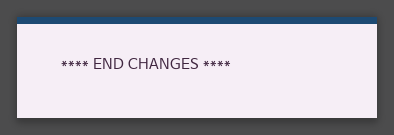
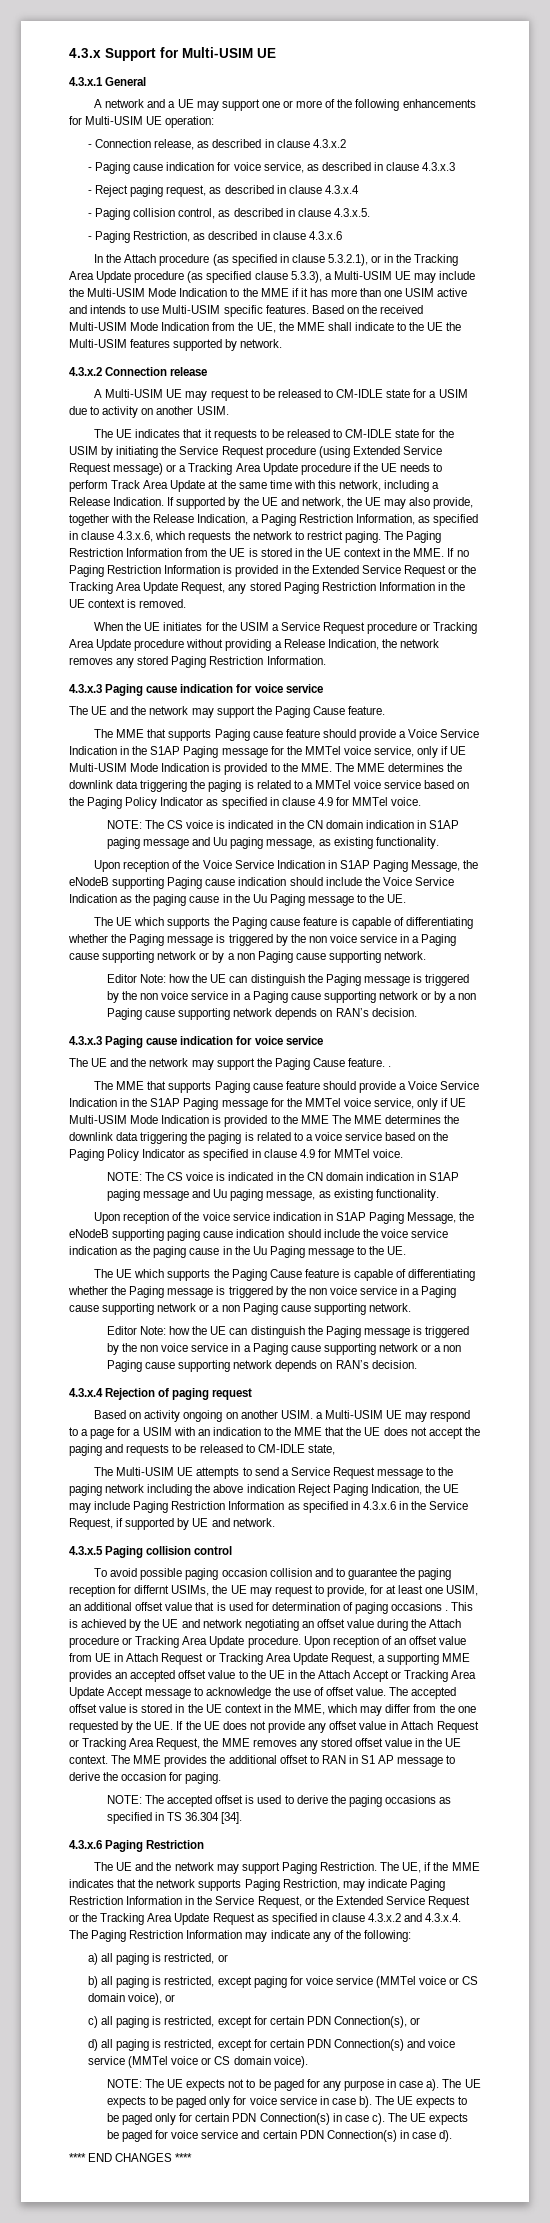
(61, 64) none -> [69,47,276,61] [69,77,147,86] [94,99,476,111] [69,116,215,128] [87,139,346,150] [87,162,456,174] [87,185,359,197] [87,208,370,220] [87,231,342,243] [94,254,459,266] [69,271,476,283] [69,288,468,297] [69,305,424,317] [69,322,462,333] [69,339,283,351] [69,367,208,376] [94,389,468,401] [69,406,229,418] [94,429,454,441] [69,446,442,458] [69,463,443,475] [69,480,440,492] [69,497,474,509] [69,514,479,526] [69,531,442,543] [69,548,469,557] [69,565,477,577] [69,582,466,594] [69,599,187,608] [94,622,478,634] [69,639,439,651] [69,656,326,668] [69,684,323,696] [69,706,386,718] [94,729,480,741] [69,746,467,758] [69,763,463,775] [69,780,470,792] [69,797,422,809] [106,820,460,829] [106,837,439,849] [94,860,479,872] [69,877,454,889] [69,894,407,906] [94,917,474,929] [68,934,457,946] [69,951,427,963] [106,974,470,986] [106,991,477,1003] [106,1008,417,1020] [69,1036,323,1048] [69,1058,392,1070] [94,1081,480,1093] [69,1098,467,1110] [69,1115,460,1127] [69,1132,449,1144] [69,1149,404,1161] [106,1172,460,1181] [106,1189,439,1201] [94,1212,475,1224] [69,1229,448,1241] [69,1246,407,1258] [94,1269,476,1281] [68,1286,457,1298] [69,1303,411,1315] [106,1326,470,1338] [106,1343,462,1355] [106,1360,417,1372] [69,1388,253,1400] [94,1410,471,1422] [69,1427,480,1439] [69,1444,335,1456] [94,1467,454,1479] [69,1484,460,1496] [69,1501,469,1513] [69,1518,275,1530] [69,1546,233,1558] [94,1568,452,1580] [69,1585,479,1597] [69,1602,474,1614] [69,1619,462,1631] [69,1636,467,1648] [69,1653,471,1665] [69,1670,477,1682] [69,1687,457,1699] [69,1704,476,1716] [69,1721,479,1733] [69,1738,462,1750] [69,1755,456,1767] [69,1772,222,1784] [106,1795,452,1807] [106,1812,243,1824] [69,1840,205,1852] [94,1862,480,1874] [69,1879,445,1891] [69,1896,471,1908] [69,1913,462,1925] [69,1930,411,1942] [87,1953,228,1965] [87,1976,479,1988] [87,1993,176,2005] [87,2016,421,2028] [87,2039,456,2051] [87,2056,308,2068] [106,2079,481,2091] [106,2096,468,2108] [106,2113,469,2125] [106,2130,453,2142] 4.3.x Support for Multi-USIM UE // 4.3.x.1 General // A network and a UE may support one or more of the following enhancements for Multi-USIM UE operation: // - Connection release, as described in clause 4.3.x.2 // - Paging cause indication for voice service, as described in clause 4.3.x.3 // - Reject paging request, as described in clause 4.3.x.4 // - Paging collision control, as described in clause 4.3.x.5. // - Paging Restriction, as described in clause 4.3.x.6 // In the Attach procedure (as specified in clause 5.3.2.1), or in the Tracking Area Update procedure (as specified clause 5.3.3), a Multi-USIM UE may include the Multi-USIM Mode Indication to the MME if it has more than one USIM active and intends to use Multi-USIM specific features. Based on the received Multi-USIM Mode Indication from the UE, the MME shall indicate to the UE the Multi-USIM features supported by network. // 4.3.x.2 Connection release // A Multi-USIM UE may request to be released to CM-IDLE state for a USIM due to activity on another USIM. // The UE indicates that it requests to be released to CM-IDLE state for the USIM by initiating the Service Request procedure (using Extended Service Request message) or a Tracking Area Update procedure if the UE needs to perform Track Area Update at the same time with this network, including a Release Indication. If supported by the UE and network, the UE may also provide, together with the Release Indication, a Paging Restriction Information, as specified in clause 4.3.x.6, which requests the network to restrict paging. The Paging Restriction Information from the UE is stored in the UE context in the MME. If no Paging Restriction Information is provided in the Extended Service Request or the Tracking Area Update Request, any stored Paging Restriction Information in the UE context is removed. // When the UE initiates for the USIM a Service Request procedure or Tracking Area Update procedure without providing a Release Indication, the network removes any stored Paging Restriction Information. // 4.3.x.3 Paging cause indication for voice service // The UE and the network may support the Paging Cause feature. // The MME that supports Paging cause feature should provide a Voice Service Indication in the S1AP Paging message for the MMTel voice service, only if UE Multi-USIM Mode Indication is provided to the MME. The MME determines the downlink data triggering the paging is related to a MMTel voice service based on the Paging Policy Indicator as specified in clause 4.9 for MMTel voice. // NOTE: The CS voice is indicated in the CN domain indication in S1AP paging message and Uu paging message, as existing functionality. // Upon reception of the Voice Service Indication in S1AP Paging Message, the eNodeB supporting Paging cause indication should include the Voice Service Indication as the paging cause in the Uu Paging message to the UE. // The UE which supports the Paging cause feature is capable of differentiating whether the Paging message is triggered by the non voice service in a Paging cause supporting network or by a non Paging cause supporting network. // Editor Note: how the UE can distinguish the Paging message is triggered by the non voice service in a Paging cause supporting network or by a non Paging cause supporting network depends on RAN’s decision. // 4.3.x.3 Paging cause indication for voice service // The UE and the network may support the Paging Cause feature. . // The MME that supports Paging cause feature should provide a Voice Service Indication in the S1AP Paging message for the MMTel voice service, only if UE Multi-USIM Mode Indication is provided to the MME The MME determines the downlink data triggering the paging is related to a voice service based on the Paging Policy Indicator as specified in clause 4.9 for MMTel voice. // NOTE: The CS voice is indicated in the CN domain indication in S1AP paging message and Uu paging message, as existing functionality. // Upon reception of the voice service indication in S1AP Paging Message, the eNodeB supporting paging cause indication should include the voice service indication as the paging cause in the Uu Paging message to the UE. // The UE which supports the Paging Cause feature is capable of differentiating whether the Paging message is triggered by the non voice service in a Paging cause supporting network or a non Paging cause supporting network. // Editor Note: how the UE can distinguish the Paging message is triggered by the non voice service in a Paging cause supporting network or a non Paging cause supporting network depends on RAN’s decision. // 4.3.x.4 Rejection of paging request // Based on activity ongoing on another USIM. a Multi-USIM UE may respond to a page for a USIM with an indication to the MME that the UE does not accept the paging and requests to be released to CM-IDLE state, // The Multi-USIM UE attempts to send a Service Request message to the paging network including the above indication Reject Paging Indication, the UE may include Paging Restriction Information as specified in 4.3.x.6 in the Service Request, if supported by UE and network. // 4.3.x.5 Paging collision control // To avoid possible paging occasion collision and to guarantee the paging reception for differnt USIMs, the UE may request to provide, for at least one USIM, an additional offset value that is used for determination of paging occasions . This is achieved by the UE and network negotiating an offset value during the Attach procedure or Tracking Area Update procedure. Upon reception of an offset value from UE in Attach Request or Tracking Area Update Request, a supporting MME provides an accepted offset value to the UE in the Attach Accept or Tracking Area Update Accept message to acknowledge the use of offset value. The accepted offset value is stored in the UE context in the MME, which may differ from the one requested by the UE. If the UE does not provide any offset value in Attach Request or Tracking Area Request, the MME removes any stored offset value in the UE context. The MME provides the additional offset to RAN in S1 AP message to derive the occasion for paging. // NOTE: The accepted offset is used to derive the paging occasions as specified in TS 36.304 [34]. // 4.3.x.6 Paging Restriction // The UE and the network may support Paging Restriction. The UE, if the MME indicates that the network supports Paging Restriction, may indicate Paging Restriction Information in the Service Request, or the Extended Service Request or the Tracking Area Update Request as specified in clause 4.3.x.2 and 4.3.x.4. The Paging Restriction Information may indicate any of the following: // a) all paging is restricted, or // b) all paging is restricted, except paging for voice service (MMTel voice or CS domain voice), or // c) all paging is restricted, except for certain PDN Connection(s), or // d) all paging is restricted, except for certain PDN Connection(s) and voice service (MMTel voice or CS domain voice). // NOTE: The UE expects not to be paged for any purpose in case a). The UE expects to be paged only for voice service in case b). The UE expects to be paged only for certain PDN Connection(s) in case c). The UE expects be paged for voice service and certain PDN Connection(s) in case d). //

